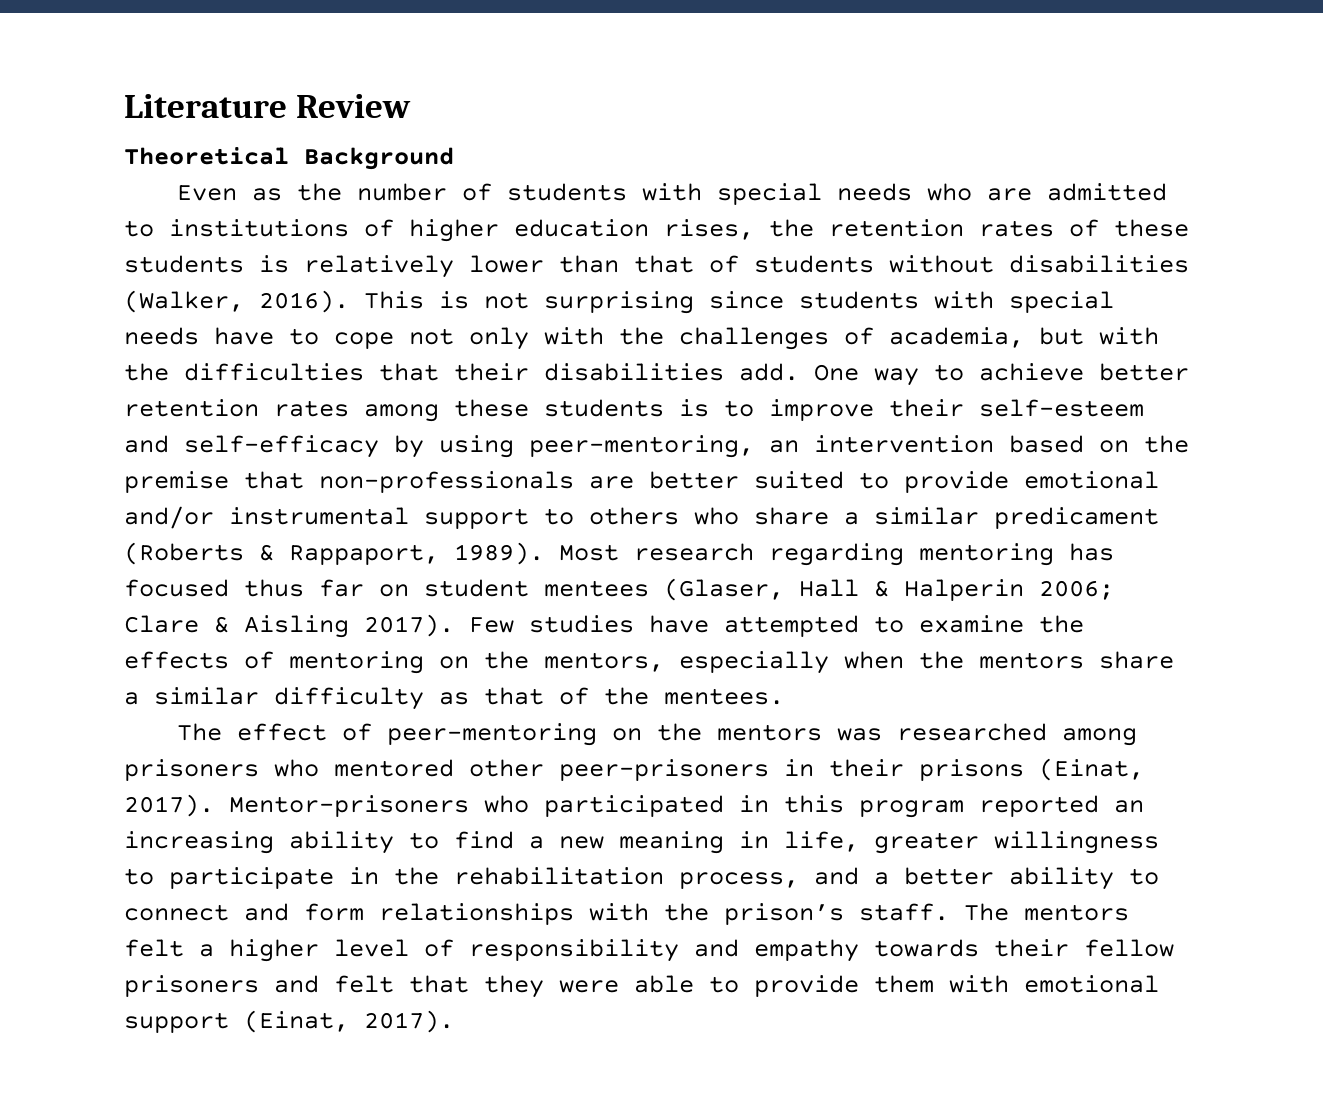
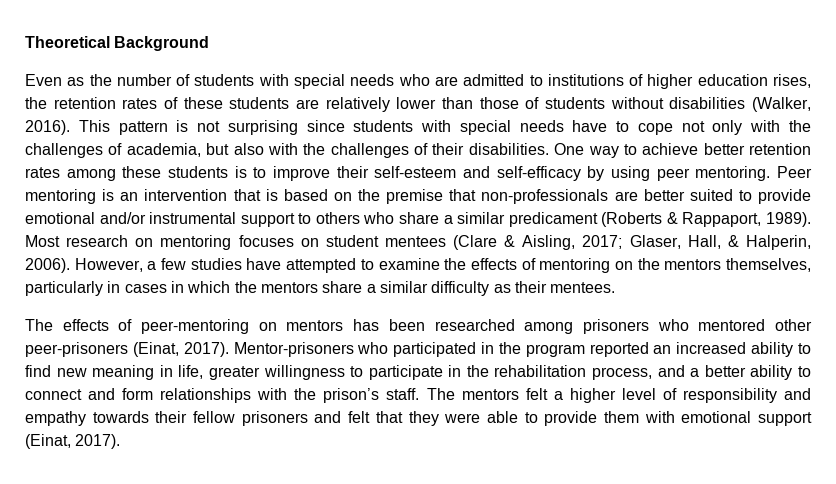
[124,94,412,118] Literature Review // -> (25, 42) none
[259,255,289,273] is -> [296,99,319,109] are
[634,255,694,273] that -> [479,97,519,109] those
(424, 300) none -> [118,121,168,135] pattern
[1099,327,1159,345] [124,363,799,381] with the difficulties that their disabilities add. -> [233,143,549,158] also with the challenges of their disabilities.
[529,435,994,458] peer-mentoring, an intervention -> [656,166,812,181] [25,189,278,204] peer mentoring. Peer mentoring is an intervention that is
[769,543,1114,566] [124,578,1114,601] [124,614,514,638] regarding mentoring has focused thus far on student mentees (Glaser, Hall & Halperin 2006; Clare & Aisling 2017). Few -> [135,235,811,250] [25,258,187,273] on mentoring focuses on student mentees (Clare & Aisling, 2017; Glaser, Hall, & Halperin, 2006). However, a few
[544,651,904,674] mentors, especially when -> [664,258,811,272] [25,281,231,296] mentors themselves, particularly in cases in which
[484,687,649,705] that of the -> [514,281,547,293] their
[236,723,327,741] effect -> [62,319,109,331] effects
[656,723,882,741] the mentors was -> [286,319,425,331] mentors has been
[784,759,1024,781] in their prisons -> (128, 349) none
[784,795,844,813] this -> [498,342,521,354] the
[124,831,274,854] increasing -> [676,342,747,354] increased
[529,836,544,849] a -> (51, 371) none

